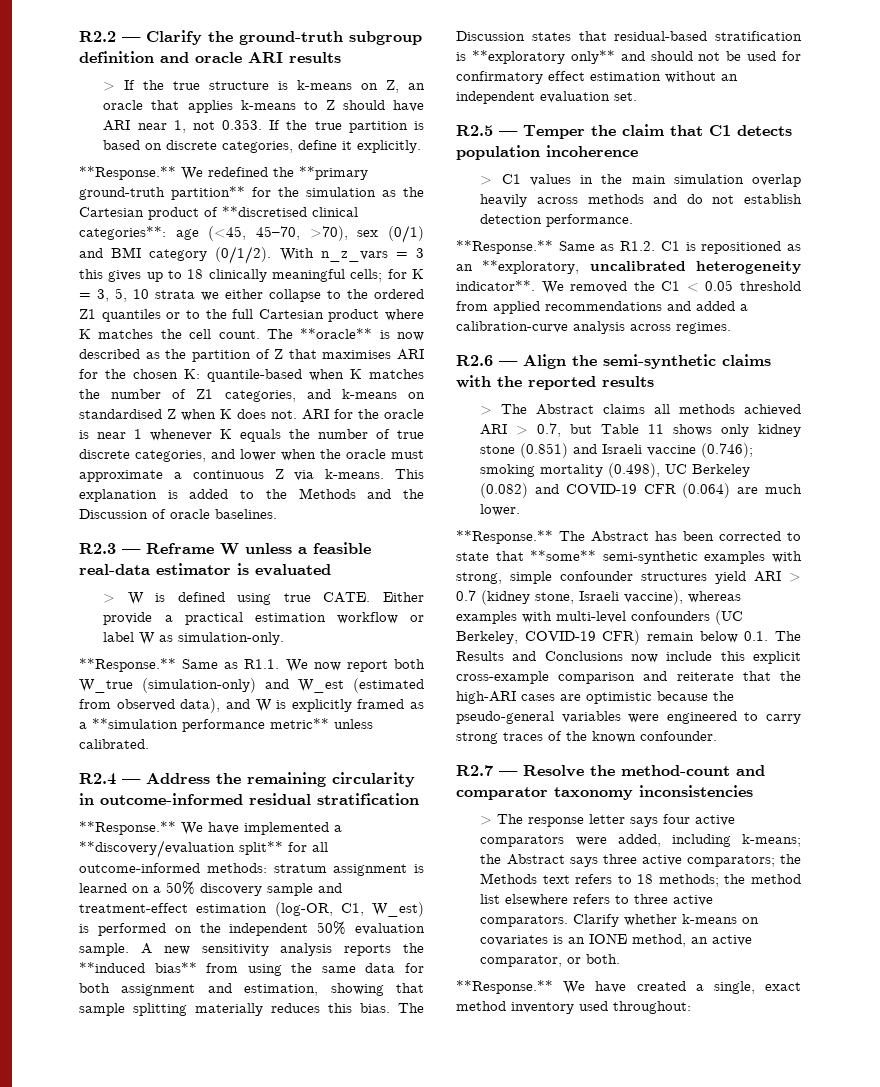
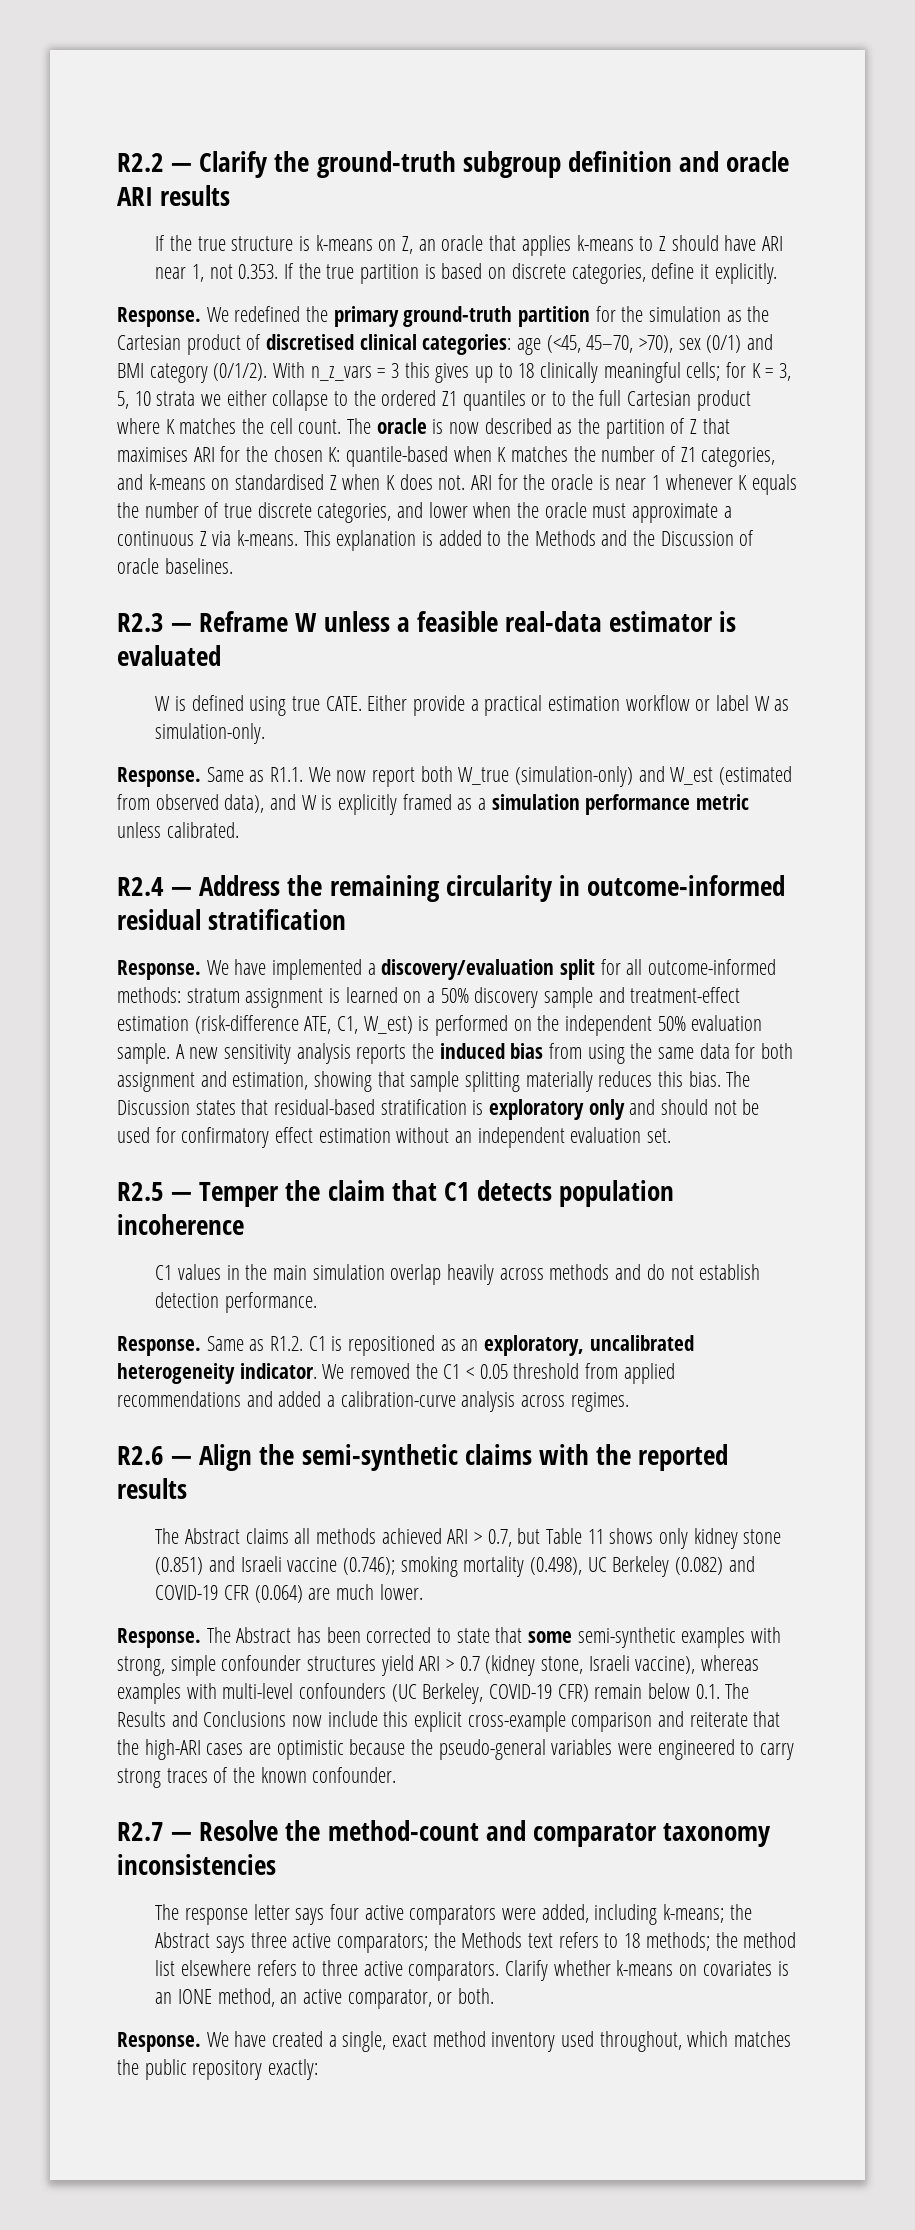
[103,82,116,91] > -> (231, 195) none
[79,166,176,180] **Response.** -> [117,307,201,327] Response.
[299,166,368,180] [79,186,245,200] **primary ground-truth partition** -> [333,306,591,327] primary ground-truth partition
[222,206,358,217] [79,226,166,240] **discretised clinical categories**: -> [266,334,512,355] discretised clinical categories:
[300,328,373,339] **oracle** -> [376,418,427,434] oracle
[103,594,116,603] > -> (221, 655) none
[79,658,176,672] **Response.** -> [117,767,201,787] Response.
[92,718,329,732] **simulation performance metric** -> [491,794,750,815] simulation performance metric
[79,821,176,835] **Response.** -> [117,960,201,980] Response.
[79,840,283,858] **discovery/evaluation split** -> [381,959,596,980] discovery/evaluation split
[274,902,333,917] (log-OR, -> [194,1015,332,1034] (risk-difference ATE,
[79,962,197,973] **induced bias** -> [439,1043,544,1059] induced bias
[471,50,615,64] **exploratory only** -> [489,1099,625,1120] exploratory only
[480,176,493,185] > -> (244, 1224) none
[456,240,553,254] **Response.** -> [117,1336,201,1356] Response.
[482,260,580,274] **exploratory, -> [484,1335,585,1356] exploratory,
[456,280,535,291] indicator**. -> [239,1363,317,1379] indicator.
[480,406,493,415] > -> (187, 1488) none
[456,530,553,544] **Response.** -> [117,1628,201,1648] Response.
[530,550,597,561] **some** -> [528,1631,573,1643] some
[480,816,493,825] > -> (276, 1864) none
[456,980,553,994] **Response.** -> [117,2032,201,2052] Response.
[613,1001,691,1014] throughout: -> [599,2031,792,2052] [117,2059,319,2080] throughout, which matches the public repository exactly:

